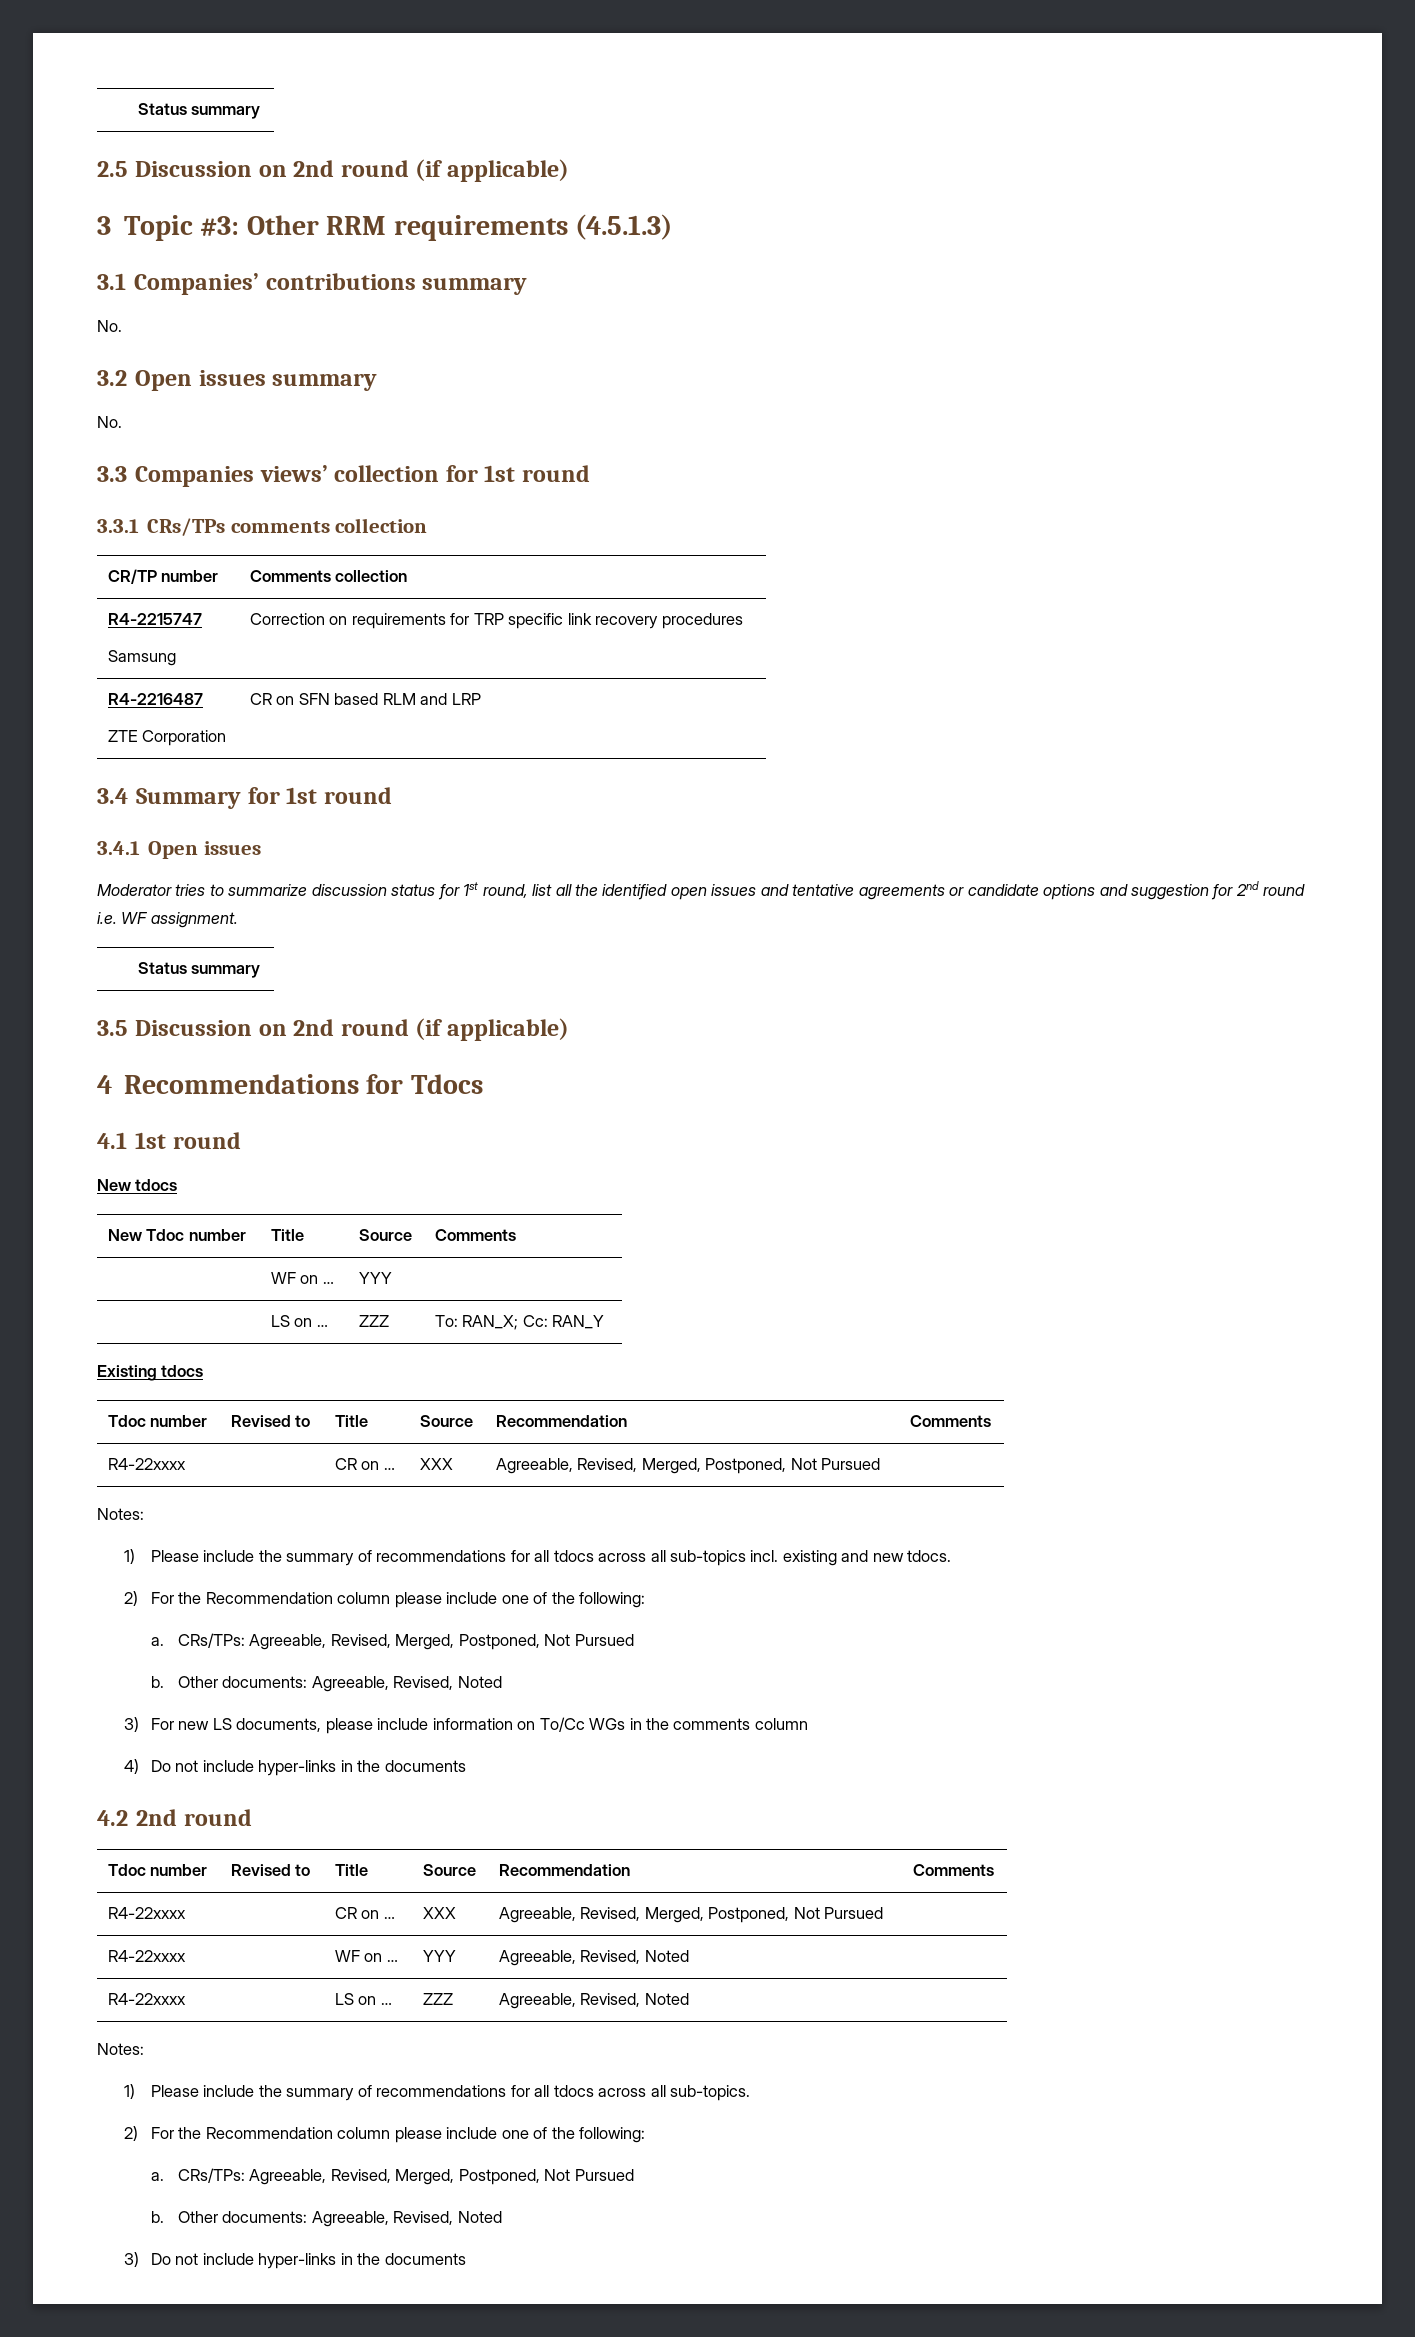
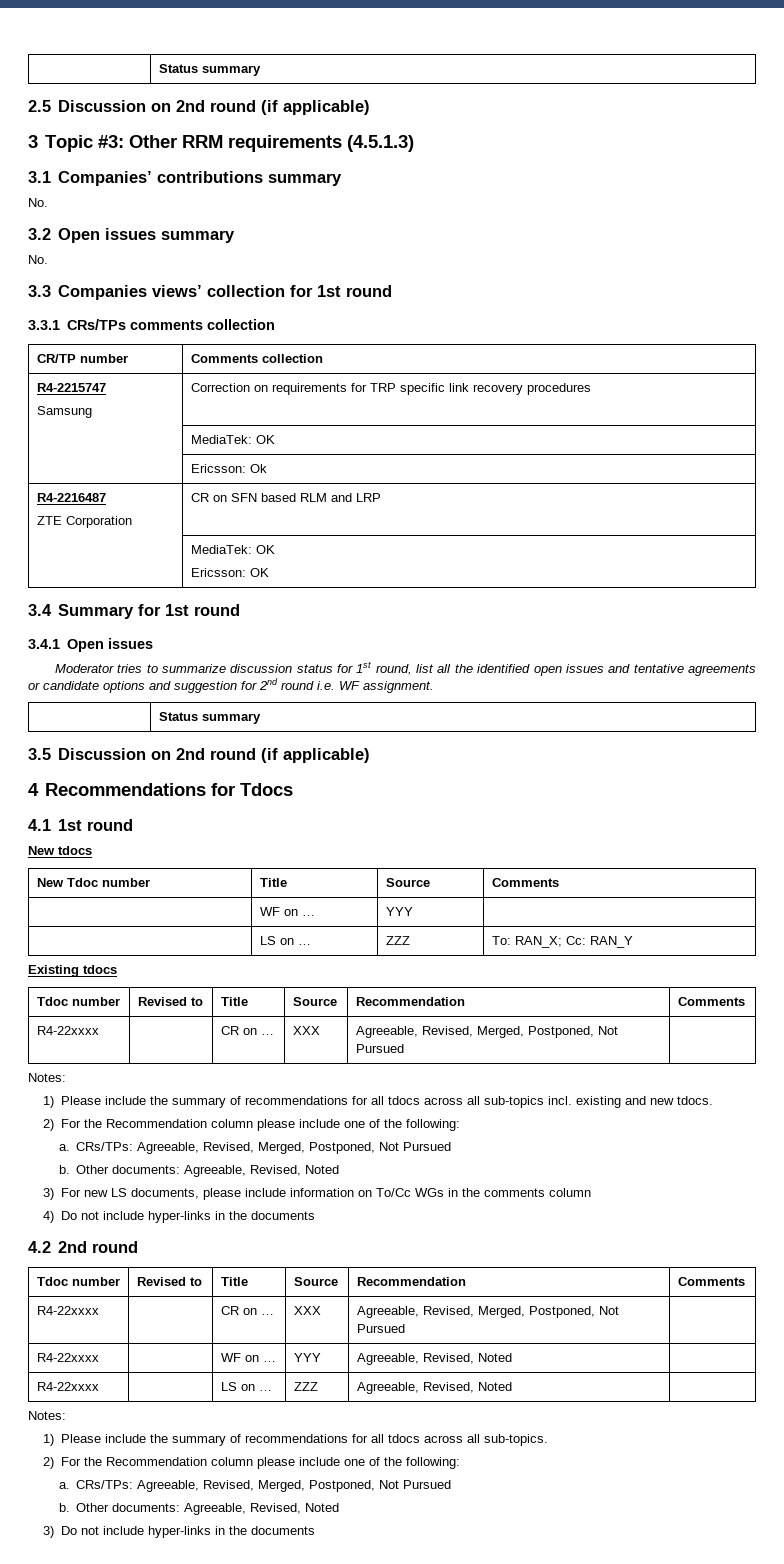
(743, 621) none -> [190,435,275,444] [190,464,267,473] // | MediaTek: OK // | Ericsson: Ok
(481, 699) none -> [190,545,275,554] [190,568,269,577] // | MediaTek: OK // Ericsson: OK

